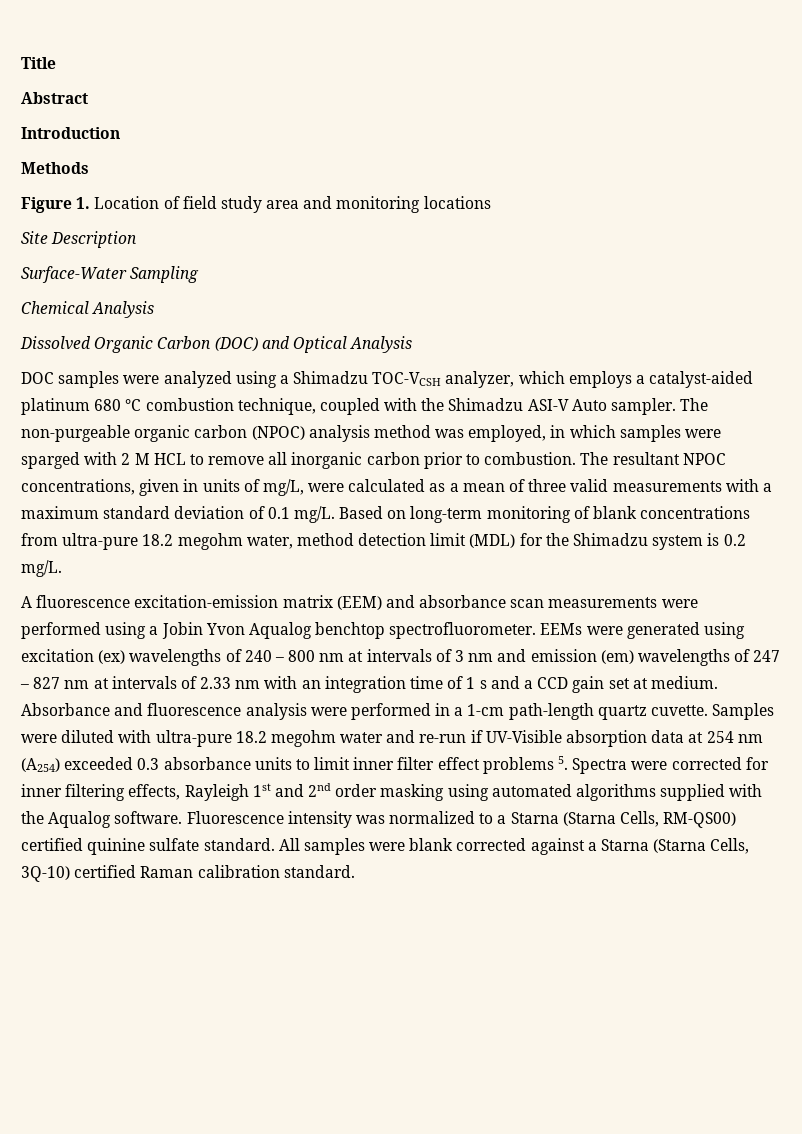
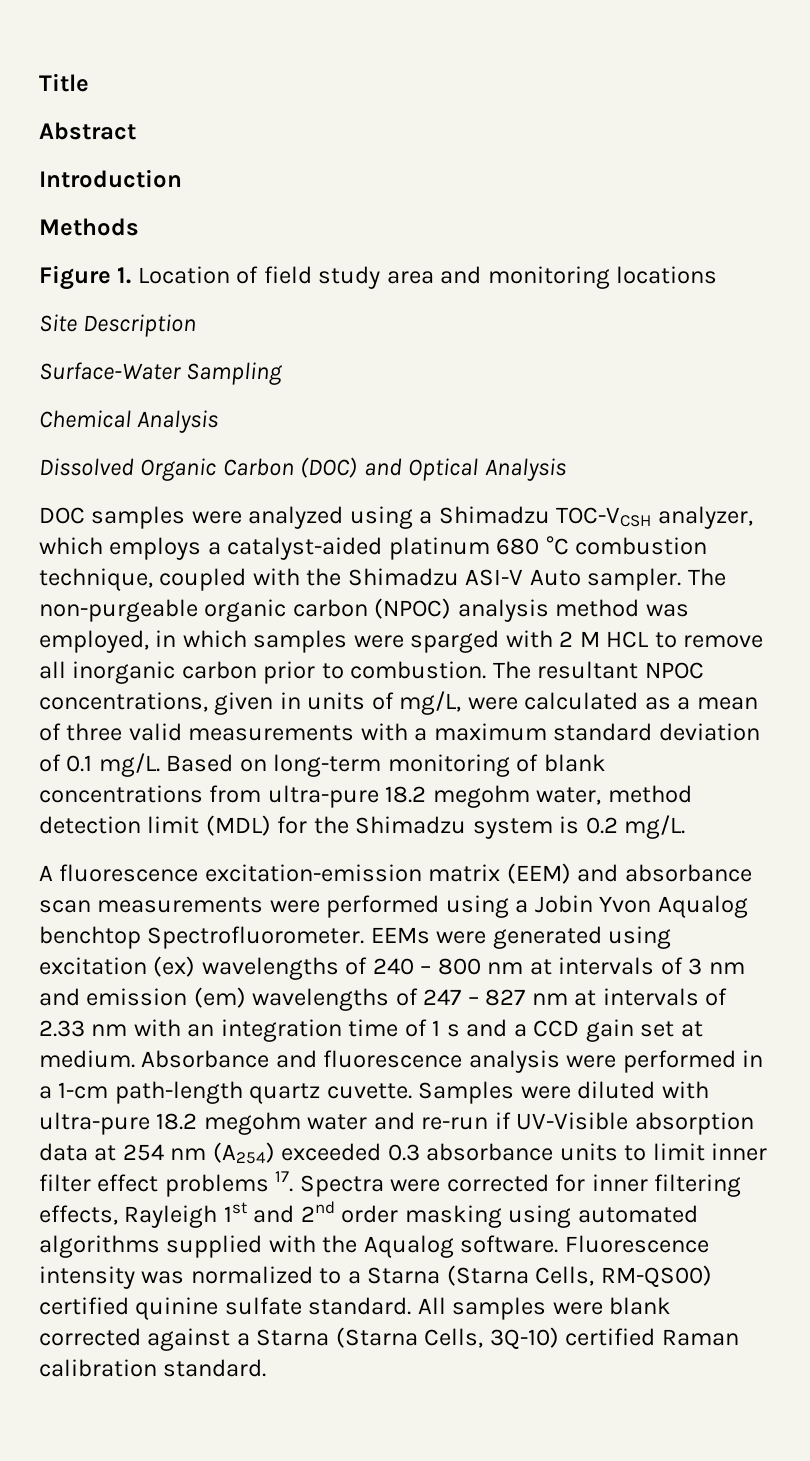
[389,622,537,639] spectrofluorometer. -> [147,926,365,949] Spectrofluorometer.
[558,756,569,770] 5. -> [275,1171,294,1192] 17.

